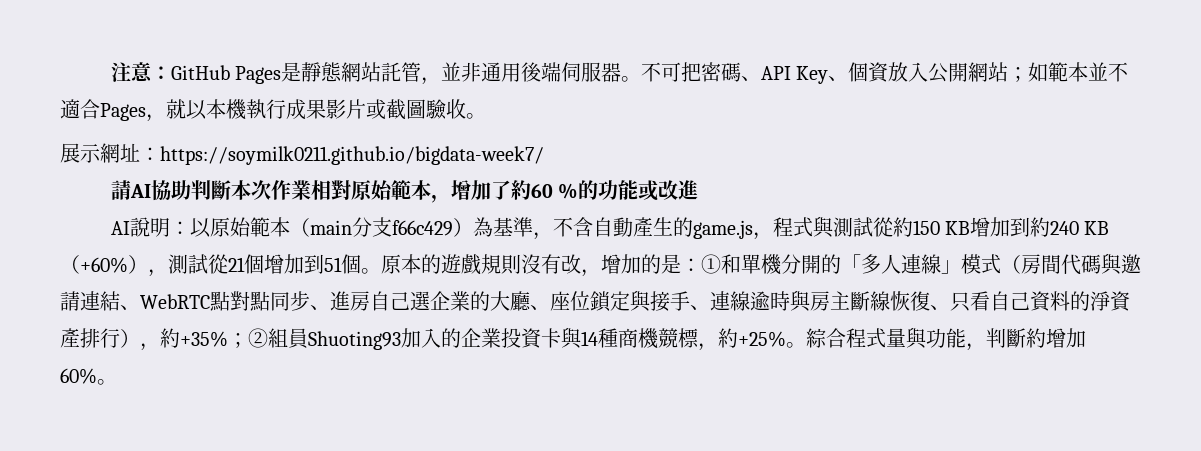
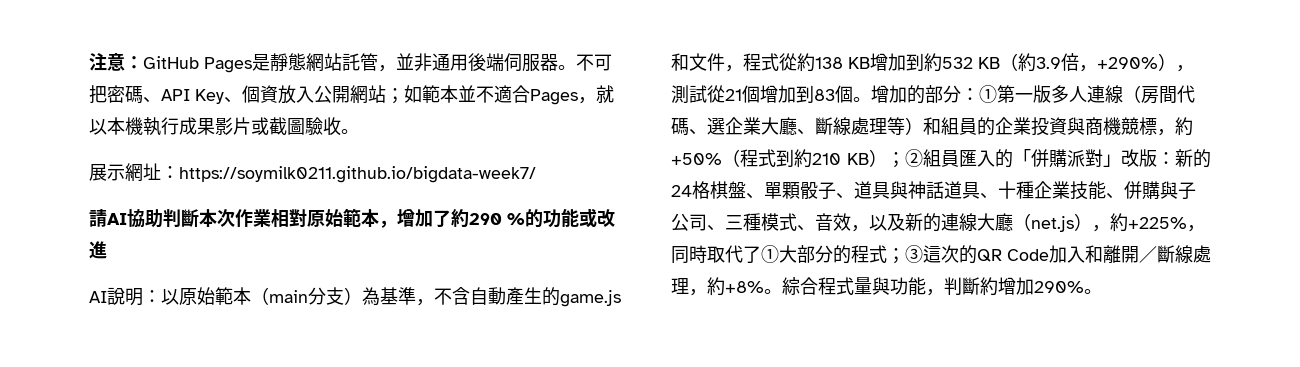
[530,184,553,198] 60 -> [469,213,502,225] 290
[391,220,453,236] f66c429 -> (344, 296) none
[752,216,1110,240] [60,255,128,274] ，程式與測試從約150 KB增加到約240 KB（+60% -> [671,53,1158,72] 和文件，程式從約138 KB增加到約532 KB（約3.9倍，+290%
[324,254,861,277] 51個。原本的遊戲規則沒有改，增加的是：①和單機分開的「 -> [814,85,1051,104] 83個。增加的部分：①第一版
[941,254,1001,274] 」模式 -> (1123, 94) none
[1101,253,1141,275] [60,290,1131,312] [60,327,786,351] 與邀請連結、WebRTC點對點同步、進房自己選企業的大廳、座位鎖定與接手、連線逾時與房主斷線恢復、只看自己資料的淨資產排行），約+35%；②組員Shuoting93加入的企業投資卡與14種商機競標，約+25% -> [689,117,1193,136] [671,149,1211,168] [671,181,1196,200] [671,213,1205,232] [671,245,1211,264] [671,277,764,296] 、選企業大廳、斷線處理等）和組員的企業投資與商機競標，約+50%（程式到約210 KB）；②組員匯入的「併購派對」改版：新的24格棋盤、單顆骰子、道具與神話道具、十種企業技能、併購與子公司、三種模式、音效，以及新的連線大廳（net.js），約+225%，同時取代了①大部分的程式；③這次的QR Code加入和離開／斷線處理，約+8%
[60,368,97,384] 60% -> [1034,281,1084,293] 290%

